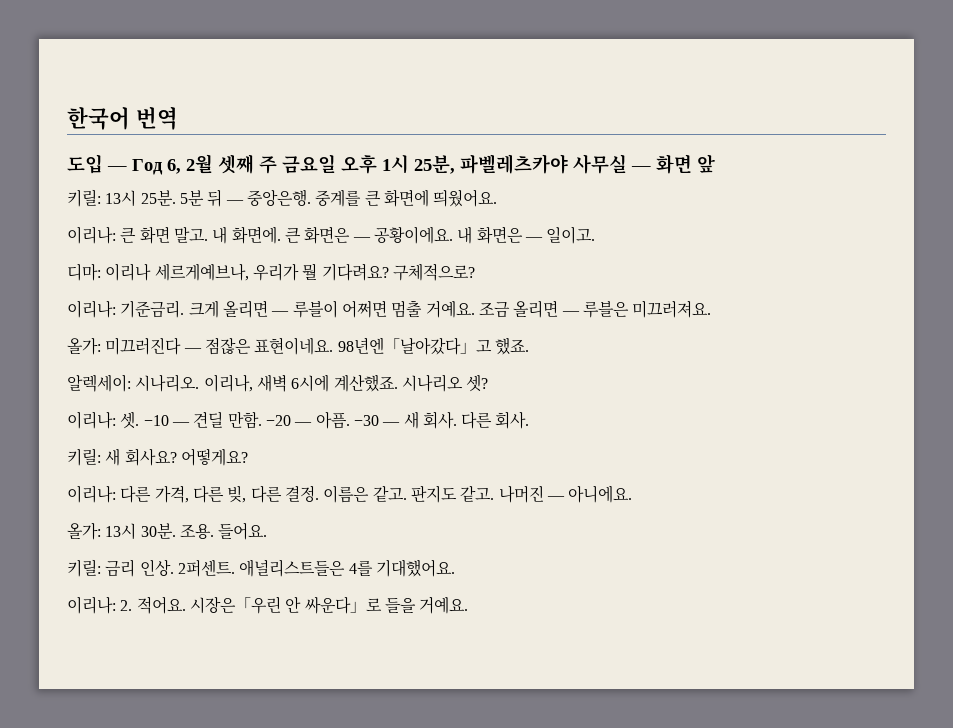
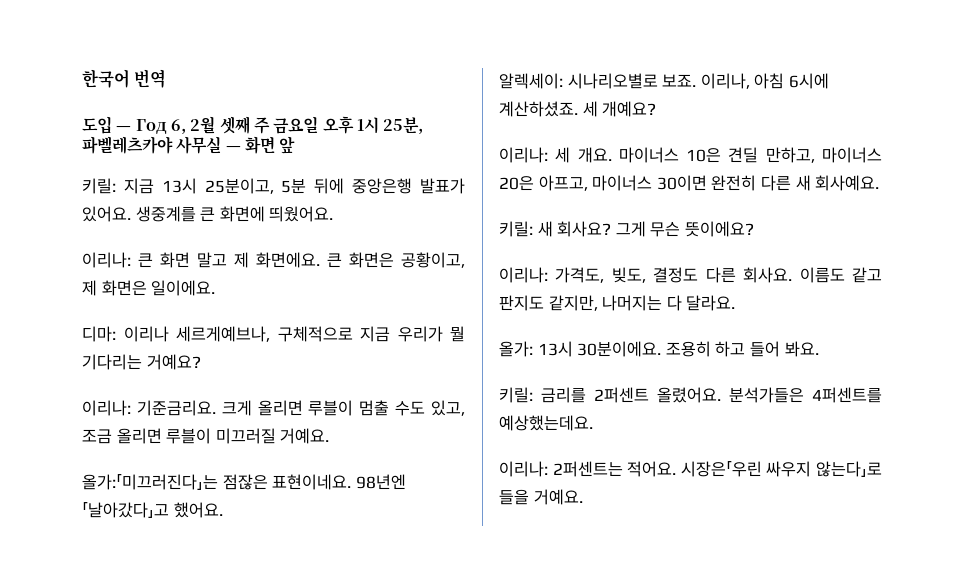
[105,189,362,207] 13시 25분. 5분 뒤 — 중앙은행. 중계를 -> [123,178,465,194] [82,206,196,222] 지금 13시 25분이고, 5분 뒤에 중앙은행 발표가 있어요. 생중계를
[173,226,596,244] [67,263,475,281] [67,300,185,318] 말고. 내 화면에. 큰 화면은 — 공황이에요. 내 화면은 — 일이고. // 디마: 이리나 세르게예브나, 우리가 뭘 기다려요? 구체적으로? // 이리나: 기준금리. -> [197,252,465,268] [82,280,216,296] [82,326,465,342] [82,354,201,370] [82,400,216,416] 말고 제 화면에요. 큰 화면은 공황이고, 제 화면은 일이에요. // 디마: 이리나 세르게예브나, 구체적으로 지금 우리가 뭘 기다리는 거예요? // 이리나: 기준금리요.
[271,300,712,318] [67,337,202,355] — 루블이 어쩌면 멈출 거예요. 조금 올리면 — 루블은 미끄러져요. // 올가: 미끄러진다 — -> [308,400,465,416] [82,428,330,444] [82,474,218,490] 루블이 멈출 수도 있고, 조금 올리면 루블이 미끄러질 거예요. // 올가:「미끄러진다」는
[494,337,529,355] 했죠. -> [173,502,223,518] 했어요.
[135,374,489,392] [67,411,530,429] [67,448,248,466] [67,485,633,503] [67,522,268,540] [67,559,455,577] [67,596,133,614] 시나리오. 이리나, 새벽 6시에 계산했죠. 시나리오 셋? // 이리나: 셋. −10 — 견딜 만함. −20 — 아픔. −30 — 새 회사. 다른 회사. // 키릴: 새 회사요? 어떻게요? // 이리나: 다른 가격, 다른 빚, 다른 결정. 이름은 같고. 판지도 같고. 나머진 — 아니에요. // 올가: 13시 30분. 조용. 들어요. // 키릴: 금리 인상. 2퍼센트. 애널리스트들은 4를 기대했어요. // 이리나: 2. -> [567,73,829,89] [499,101,657,117] [499,147,882,163] [499,175,880,191] [499,221,754,237] [499,267,882,283] [499,295,736,311] [499,341,819,357] [499,387,882,403] [499,415,593,431] [499,461,623,477] 시나리오별로 보죠. 이리나, 아침 6시에 계산하셨죠. 세 개예요? // 이리나: 세 개요. 마이너스 10은 견딜 만하고, 마이너스 20은 아프고, 마이너스 30이면 완전히 다른 새 회사예요. // 키릴: 새 회사요? 그게 무슨 뜻이에요? // 이리나: 가격도, 빚도, 결정도 다른 회사요. 이름도 같고 판지도 같지만, 나머지는 다 달라요. // 올가: 13시 30분이에요. 조용히 하고 들어 봐요. // 키릴: 금리를 2퍼센트 올렸어요. 분석가들은 4퍼센트를 예상했는데요. // 이리나: 2퍼센트는
[285,596,351,614] 안 싸운다 -> [766,461,861,477] 싸우지 않는다

